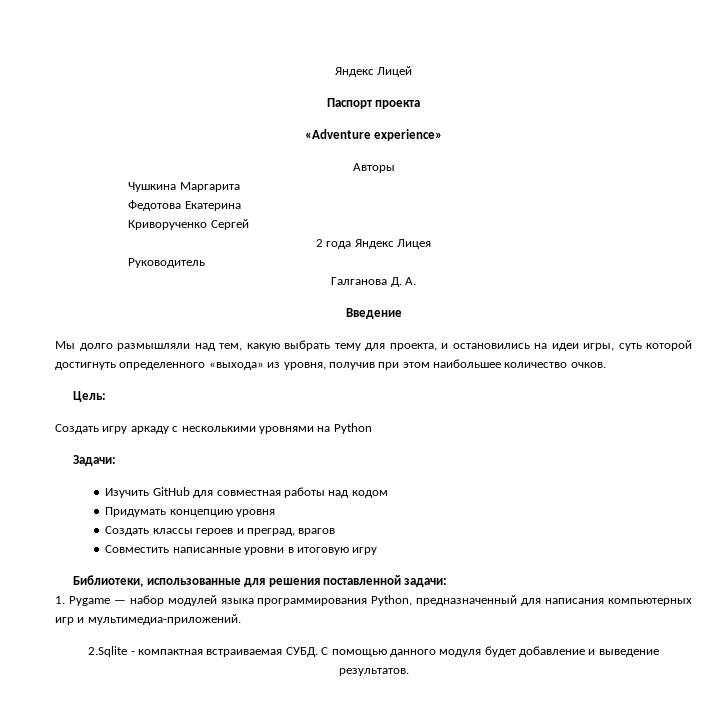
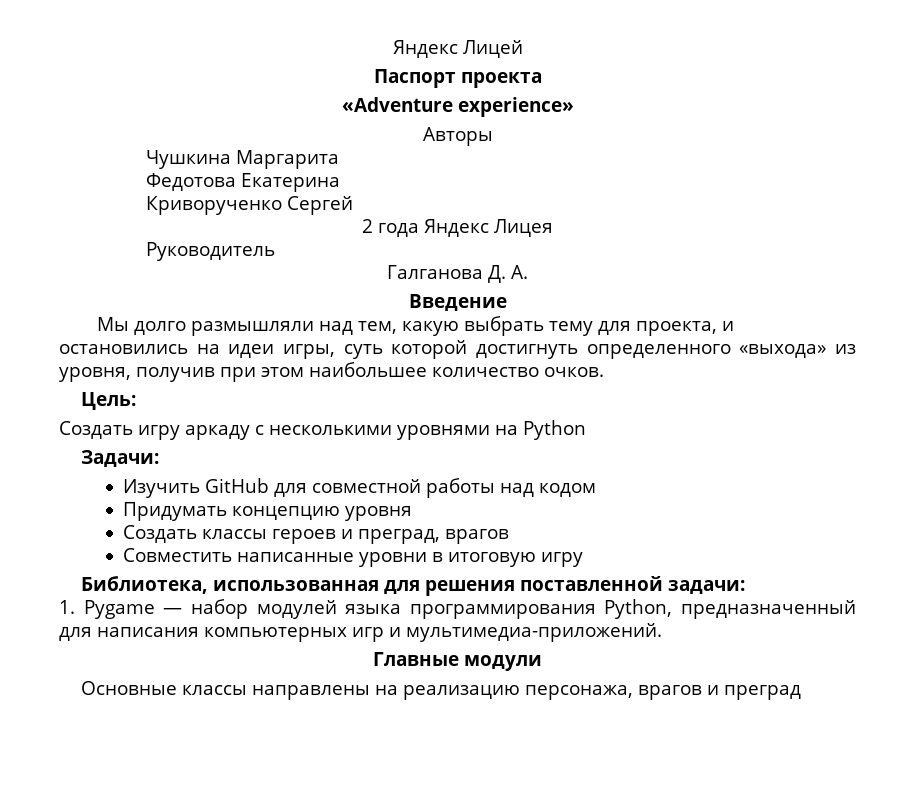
[216,490,281,496] совместная -> [311,479,421,493] совместной
[73,575,241,587] Библиотеки, использованные -> [80,576,379,594] Библиотека, использованная
[88,646,659,657] [338,668,409,676] 2.Sqlite - компактная встраиваемая СУБД. С помощью данного модуля будет добавление и выведение результатов. -> [373,652,542,671] [80,681,801,700] Главные модули // Основные классы направлены на реализацию персонажа, врагов и преград

